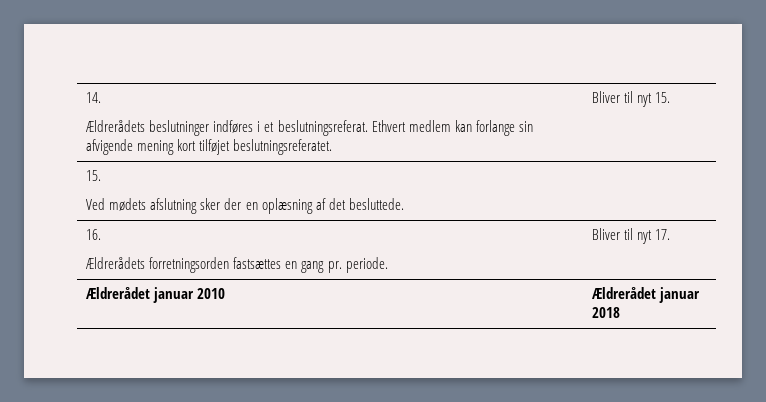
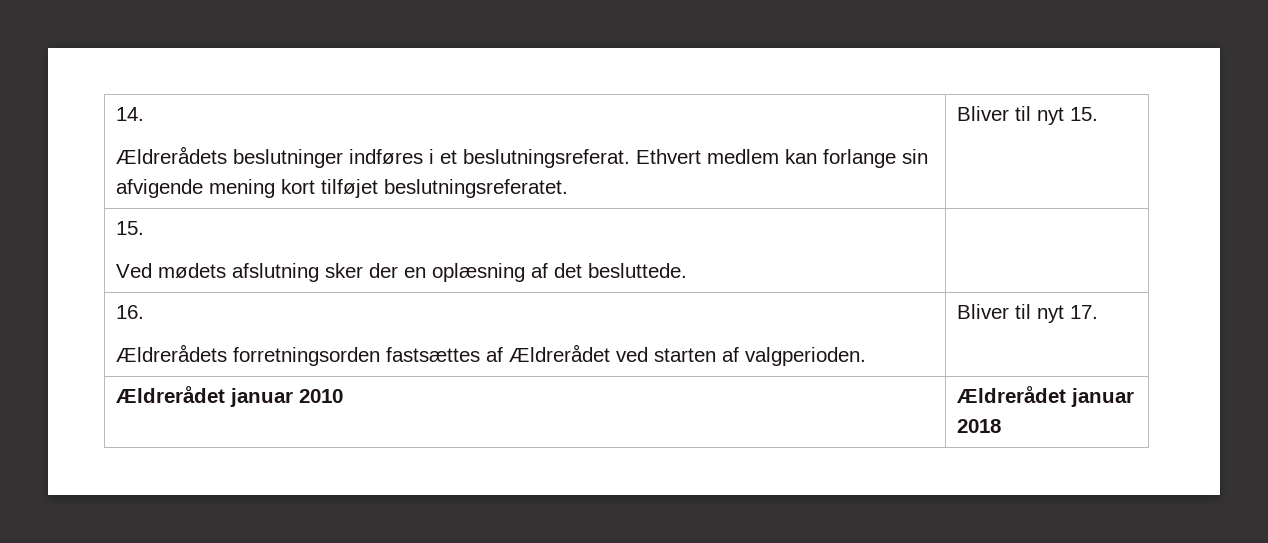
[285,257,388,273] en gang pr. periode. -> [486,344,867,366] af Ældrerådet ved starten af valgperioden.

